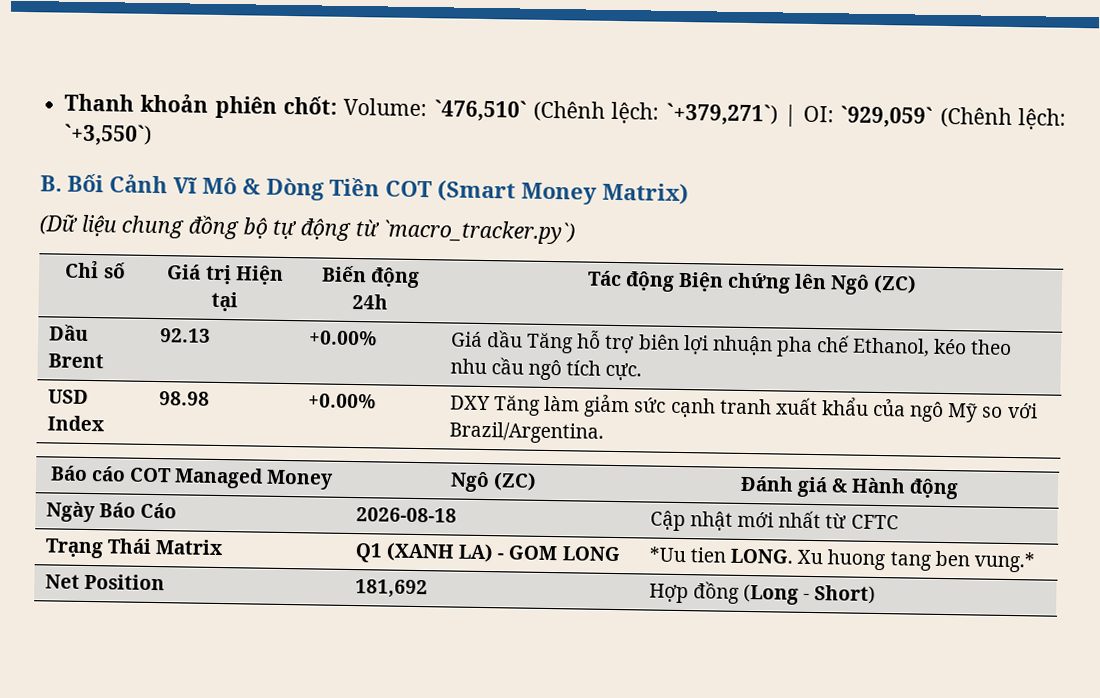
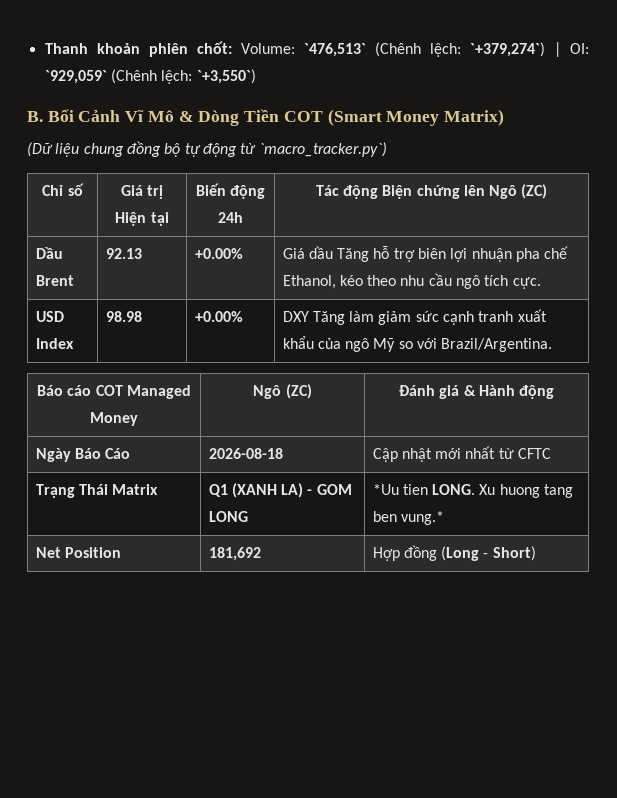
[433,99,778,126] `476,510` (Chênh lệch: `+379,271`) -> [303,42,545,57] `476,513` (Chênh lệch: `+379,274`)

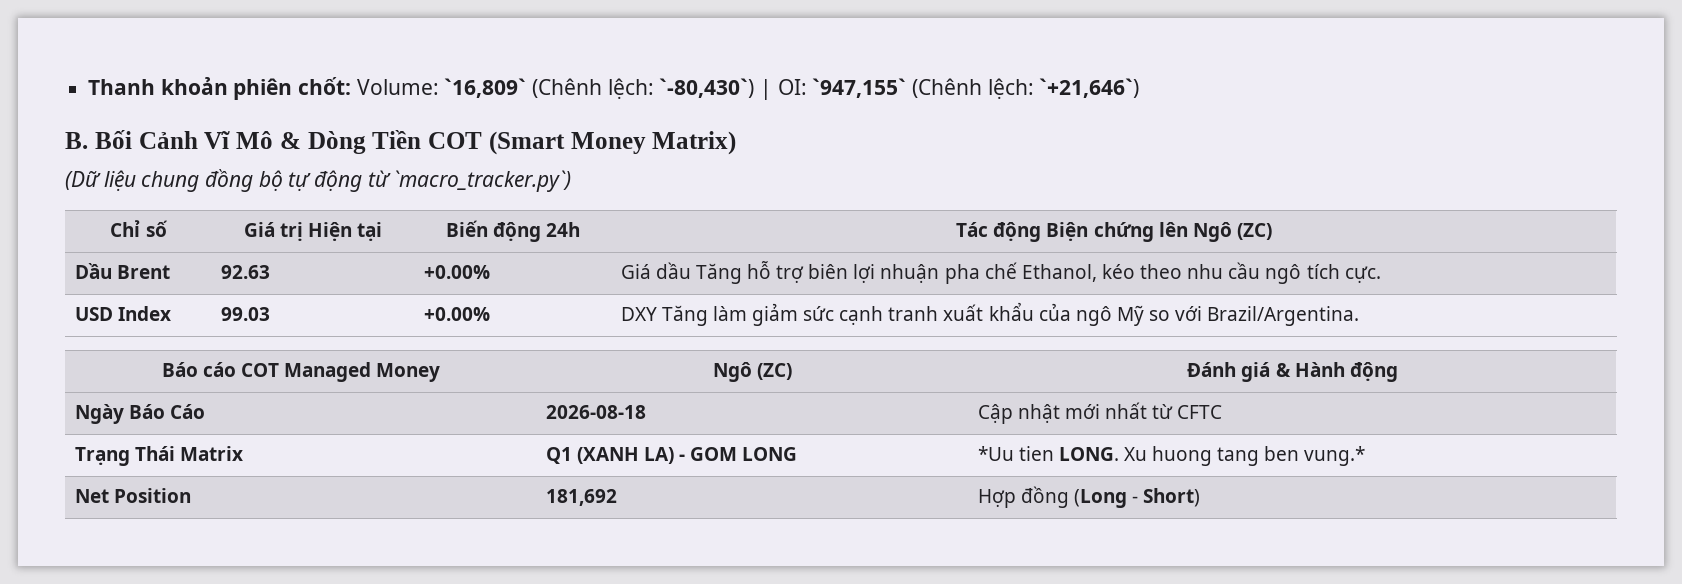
[303,42,545,57] `476,513` (Chênh lệch: `+379,274`) -> [444,78,755,99] `16,809` (Chênh lệch: `-80,430`)
[44,69,256,84] `929,059` (Chênh lệch: `+3,550`) -> [812,78,1140,99] `947,155` (Chênh lệch: `+21,646`)
[105,248,142,259] 92.13 -> [220,265,270,279] 92.63
[105,311,142,322] 98.98 -> [220,307,270,321] 99.03

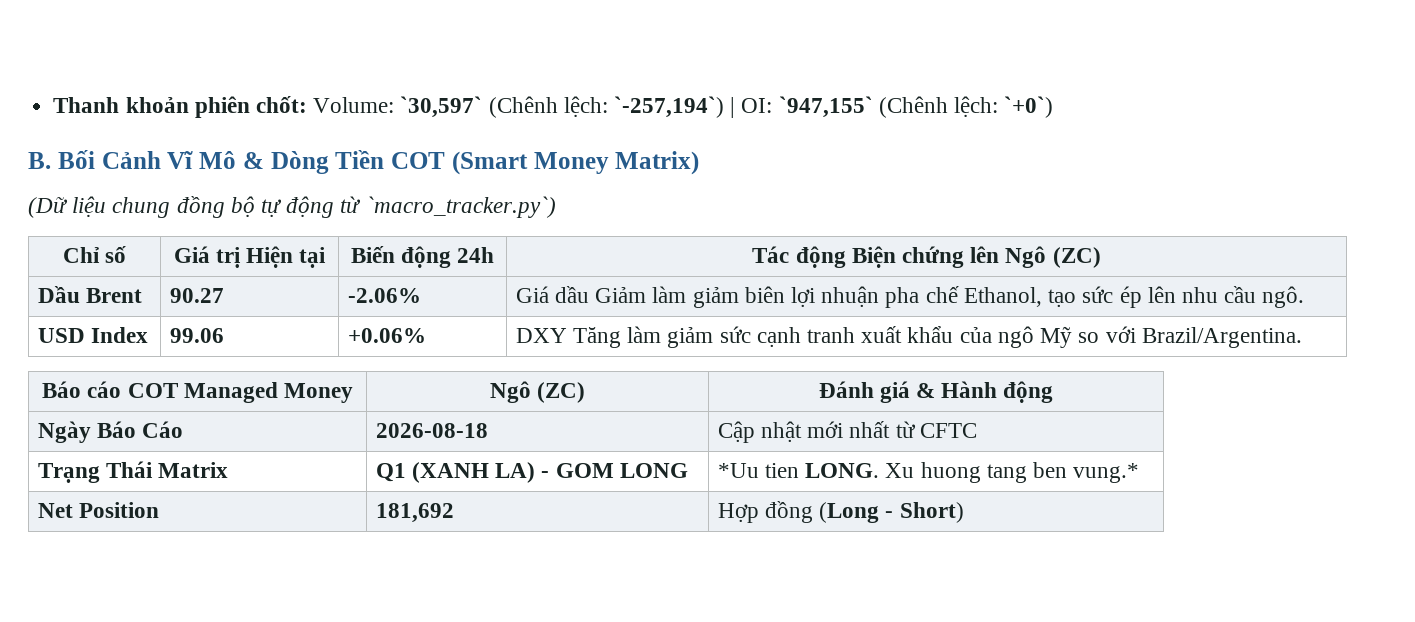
[444,78,755,99] `16,809` (Chênh lệch: `-80,430`) -> [400,96,724,118] `30,597` (Chênh lệch: `-257,194`)
[1039,78,1140,98] `+21,646`) -> [1004,96,1054,118] `+0`)
[220,265,270,279] [423,265,490,279] 92.63 | +0.00% -> [169,288,224,303] [347,288,421,303] 90.27 | -2.06%
[695,261,805,284] Tăng hỗ trợ -> [595,286,739,308] Giảm làm giảm
[1101,262,1381,284] kéo theo nhu cầu ngô tích cực. -> [1048,286,1305,308] tạo sức ép lên nhu cầu ngô.
[220,307,270,321] [423,307,490,321] 99.03 | +0.00% -> [169,328,224,343] [347,328,426,343] 99.06 | +0.06%

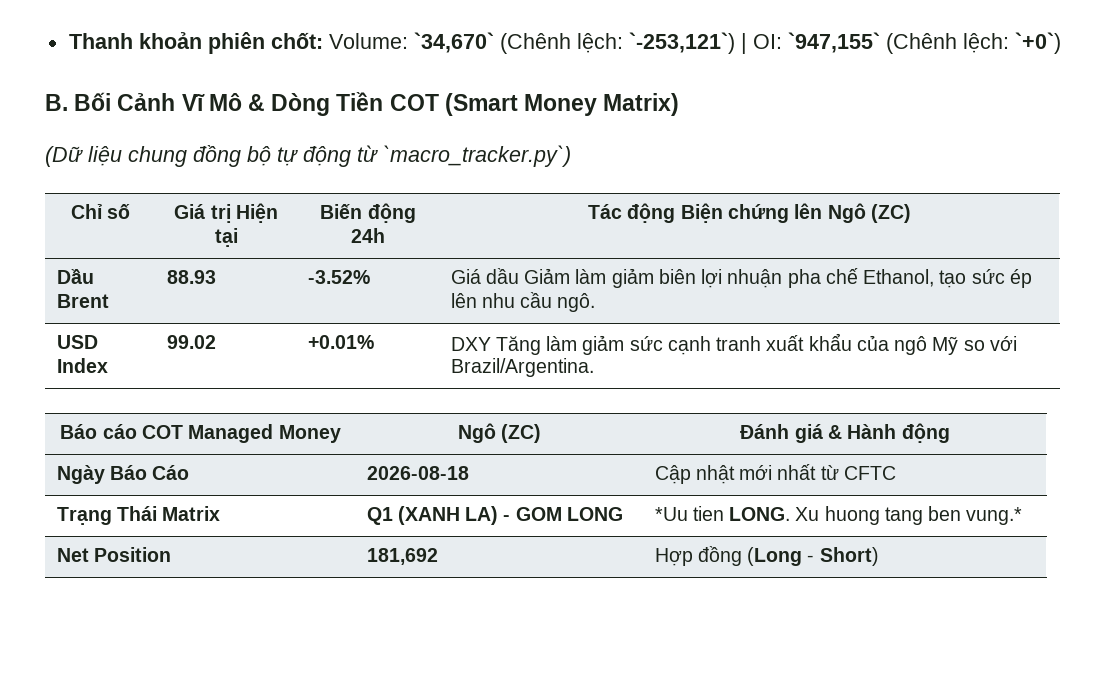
[400,96,724,118] `30,597` (Chênh lệch: `-257,194`) -> [413,32,735,54] `34,670` (Chênh lệch: `-253,121`)
[169,288,224,303] [347,288,421,303] 90.27 | -2.06% -> [166,270,216,284] [307,270,370,284] 88.93 | -3.52%
[169,328,224,343] [347,328,426,343] 99.06 | +0.06% -> [166,335,216,349] [307,335,374,349] 99.02 | +0.01%

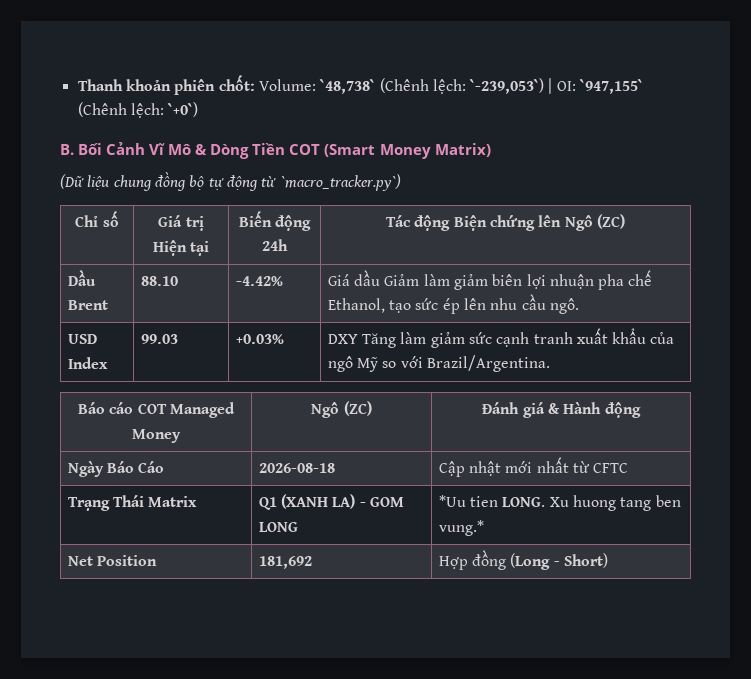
[413,32,735,54] `34,670` (Chênh lệch: `-253,121`) -> [319,78,545,94] `48,738` (Chênh lệch: `-239,053`)
[166,270,216,284] [307,270,370,284] 88.93 | -3.52% -> [140,276,178,286] [235,276,283,286] 88.10 | -4.42%
[166,335,216,349] [307,335,374,349] 99.02 | +0.01% -> [140,334,178,344] [235,334,284,344] 99.03 | +0.03%

